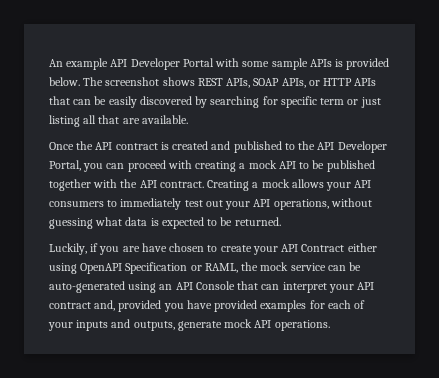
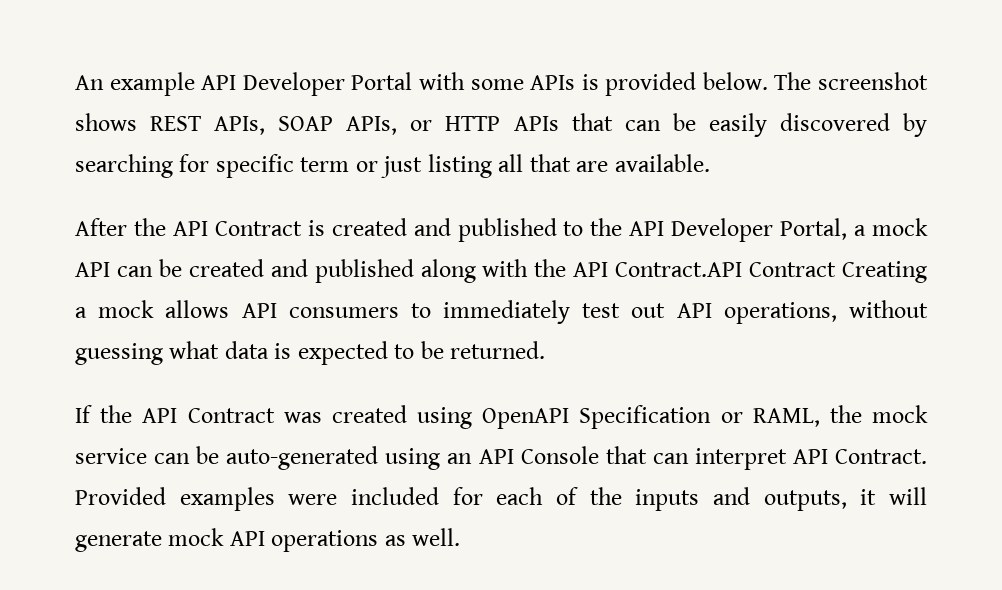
[271,58,308,70] sample -> (524, 84) none
[49,141,158,150] Once the API contract -> [75,218,302,236] After the API Contract
[83,160,375,172] [49,179,91,191] you can proceed with creating a mock API to be published together -> [854,218,929,236] [75,259,476,283] a mock API can be created and published along
[159,181,204,188] contract. -> [615,262,837,277] Contract.API Contract
[326,182,352,191] your -> (230, 309) none
[225,201,251,210] your -> (666, 310) none
[49,243,377,255] Luckily, if you are have chosen to create your API Contract either -> [75,405,407,423] If the API Contract was created
[328,282,375,293] [49,300,307,312] your API contract and, provided you have provided examples -> [792,449,928,464] [75,487,440,511] API Contract. Provided examples were included
[48,322,73,331] your -> [589,487,622,505] the
(175, 326) none -> [860,487,927,505] it will
[274,320,330,331] operations. -> [271,528,461,552] operations as well.

